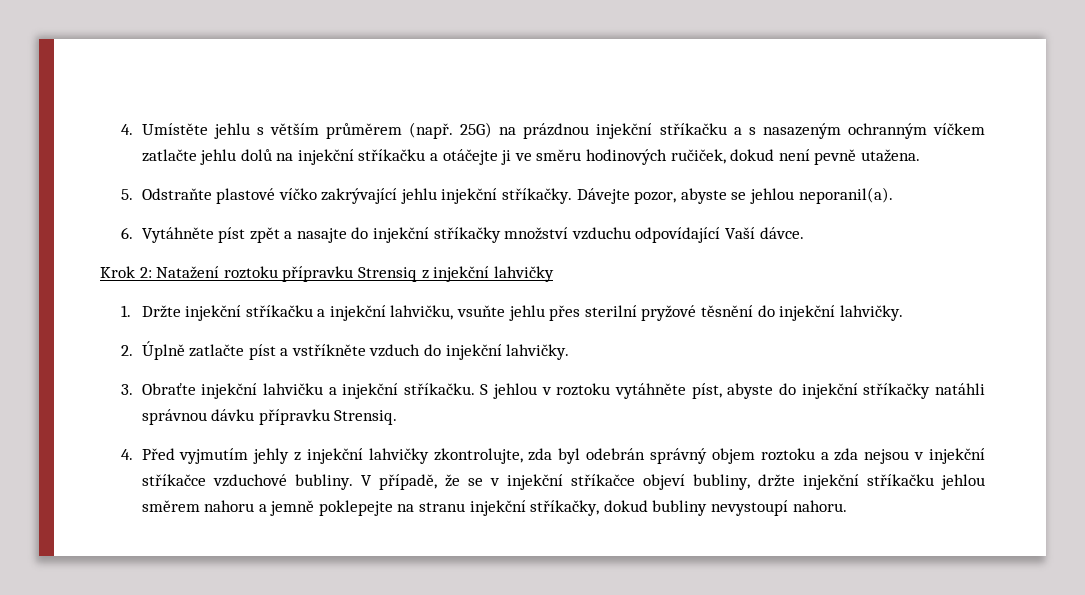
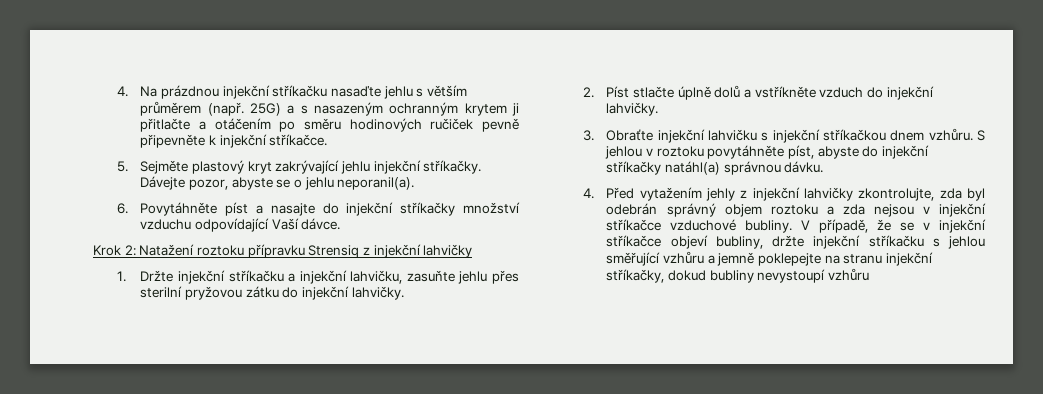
[120,123,208,135] 4. Umístěte -> [116,85,382,99] 4. Na prázdnou injekční stříkačku nasaďte
[499,123,986,139] [141,149,920,165] [120,188,317,204] na prázdnou injekční stříkačku a s nasazeným ochranným víčkem zatlačte jehlu dolů na injekční stříkačku a otáčejte ji ve směru hodinových ručiček, dokud není pevně utažena. // 5. Odstraňte plastové víčko -> [287,102,519,116] [140,118,519,132] [140,134,328,148] [116,160,272,174] a s nasazeným ochranným krytem ji přitlačte a otáčením po směru hodinových ručiček pevně připevněte k injekční stříkačce. // 5. Sejměte plastový kryt
[750,188,795,204] jehlou -> [294,177,334,190] o jehlu
[141,227,280,243] Vytáhněte píst zpět -> [140,202,249,216] Povytáhněte píst
[457,305,506,317] vsuňte -> [406,270,455,282] zasuňte
[641,305,754,321] pryžové těsnění -> [185,286,279,300] pryžovou zátku
[141,341,276,360] Úplně zatlačte píst -> [606,85,741,100] Píst stlačte úplně dolů
[328,383,475,399] a injekční stříkačku. -> [761,128,973,143] s injekční stříkačkou dnem vzhůru.
[615,383,687,399] vytáhněte -> [707,145,785,159] povytáhněte
[934,383,985,395] [141,409,398,425] natáhli správnou dávku přípravku Strensiq. -> [665,161,824,175] natáhl(a) správnou dávku.
[179,448,249,464] vyjmutím -> [639,187,702,201] vytažením
[940,474,985,490] [141,500,255,512] jehlou směrem nahoru -> [932,236,985,249] [606,251,705,266] s jehlou směřující vzhůru
[792,500,847,512] nahoru. -> [828,268,870,281] vzhůru

